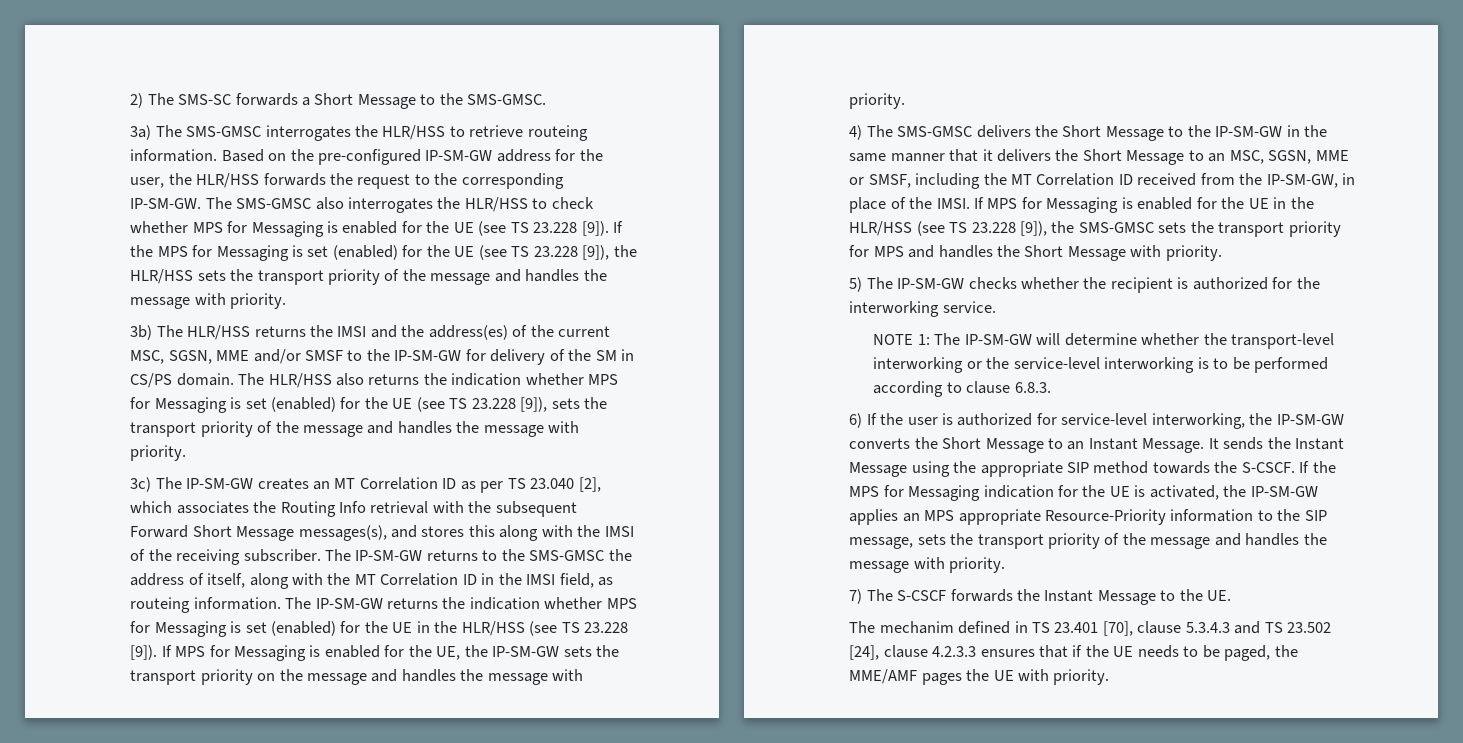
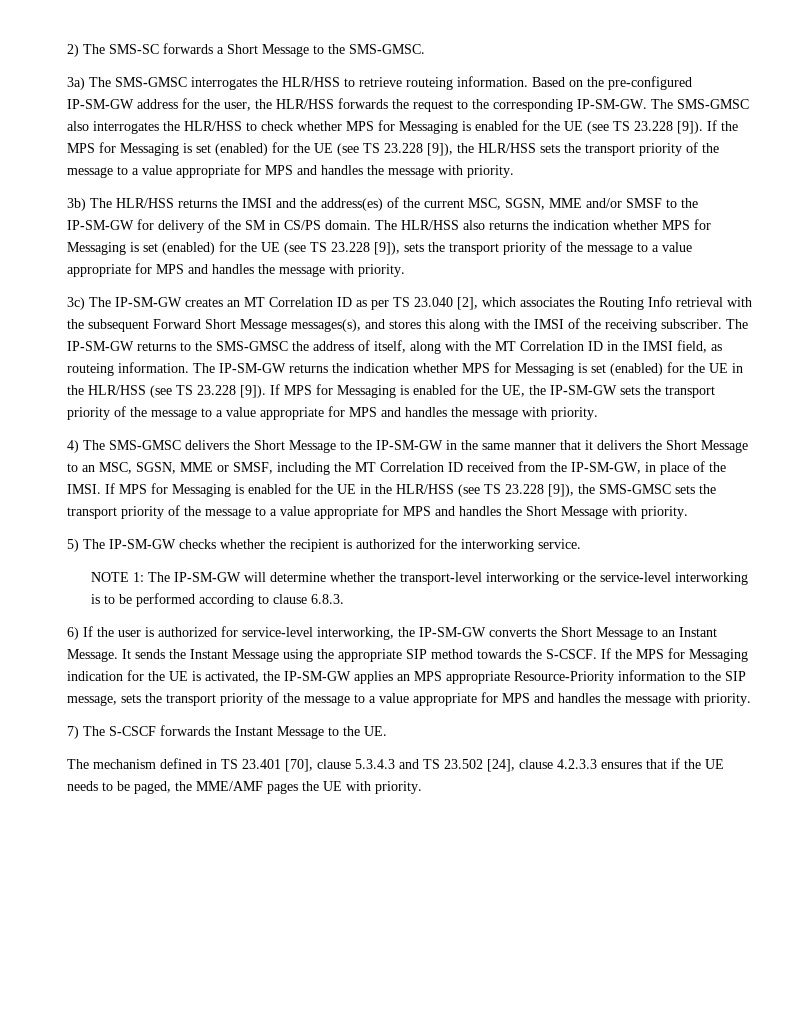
(491, 279) none -> [117,164,294,178] to a value appropriate for MPS
(364, 431) none -> [637,242,693,252] [67,263,185,277] to a value appropriate for MPS
[257,669,368,685] on the message -> [114,406,378,420] of the message to a value appropriate for MPS
(1341, 229) none -> [168,505,379,519] of the message to a value appropriate
(1211, 543) none -> [354,692,531,706] to a value appropriate for MPS
[879,621,954,634] mechanim -> [93,759,157,769] mechanism

